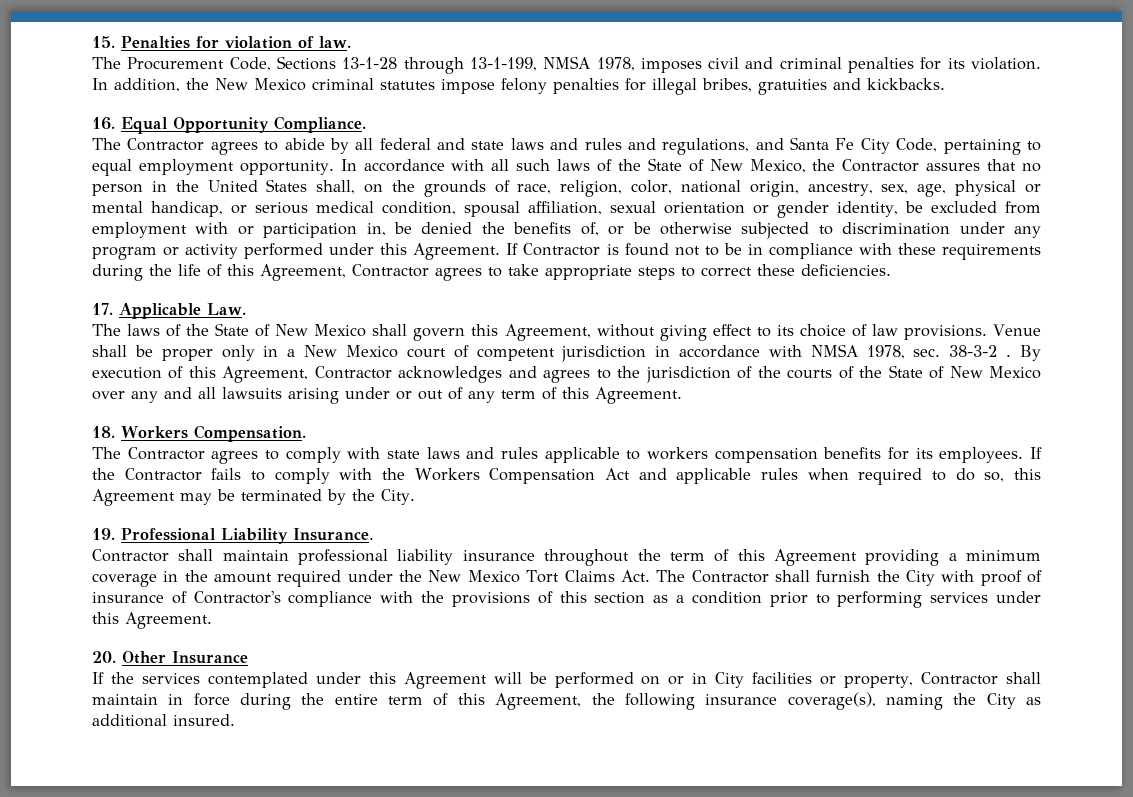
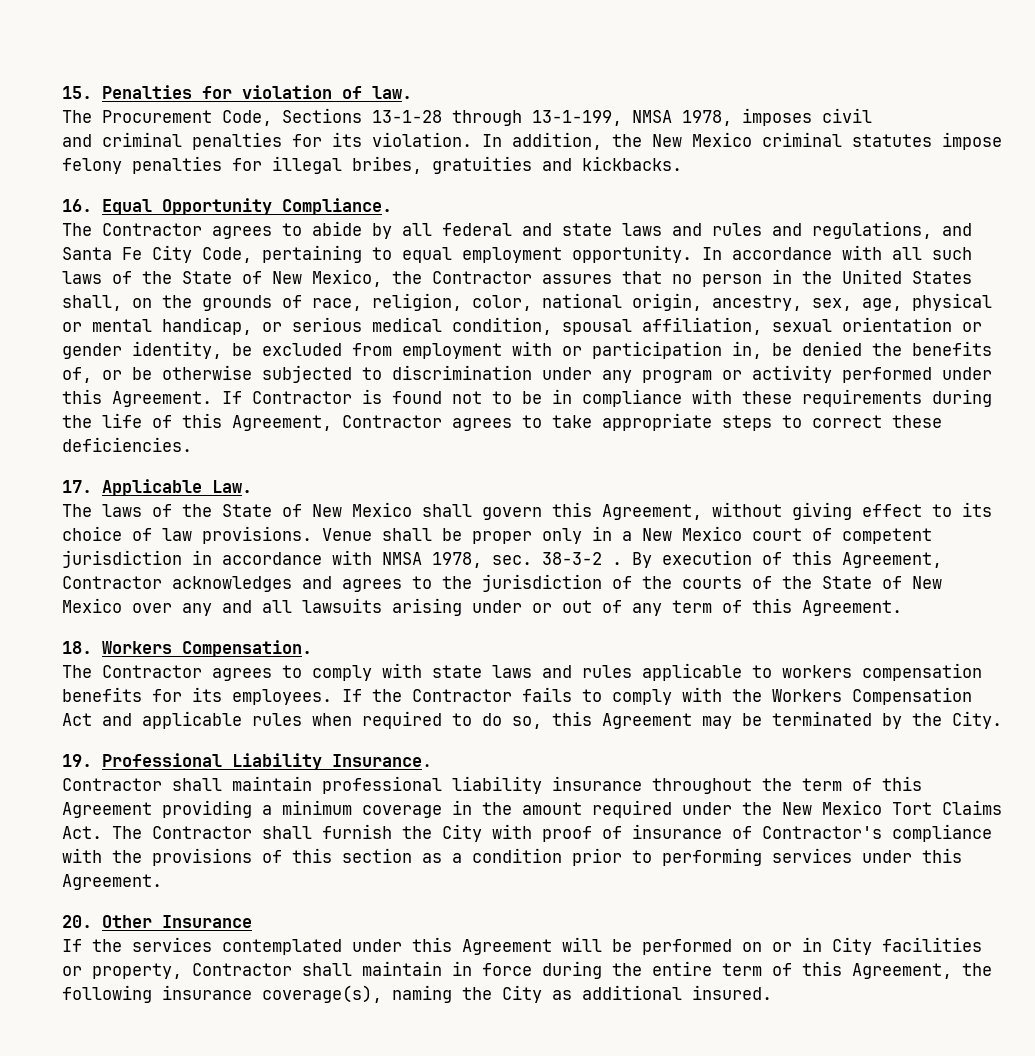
(740, 63) none -> (872, 115) //

